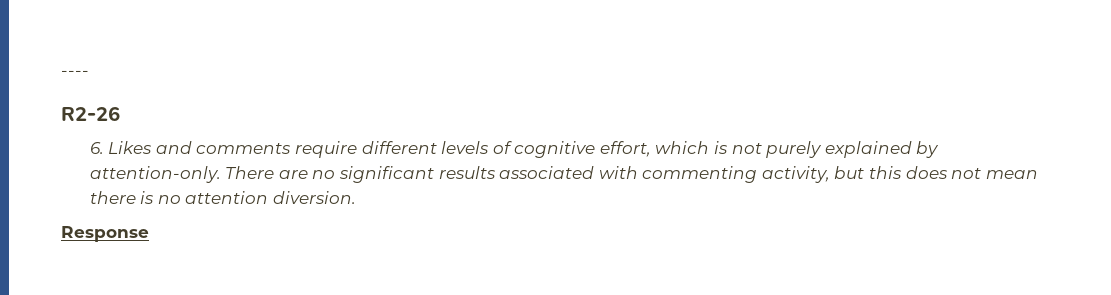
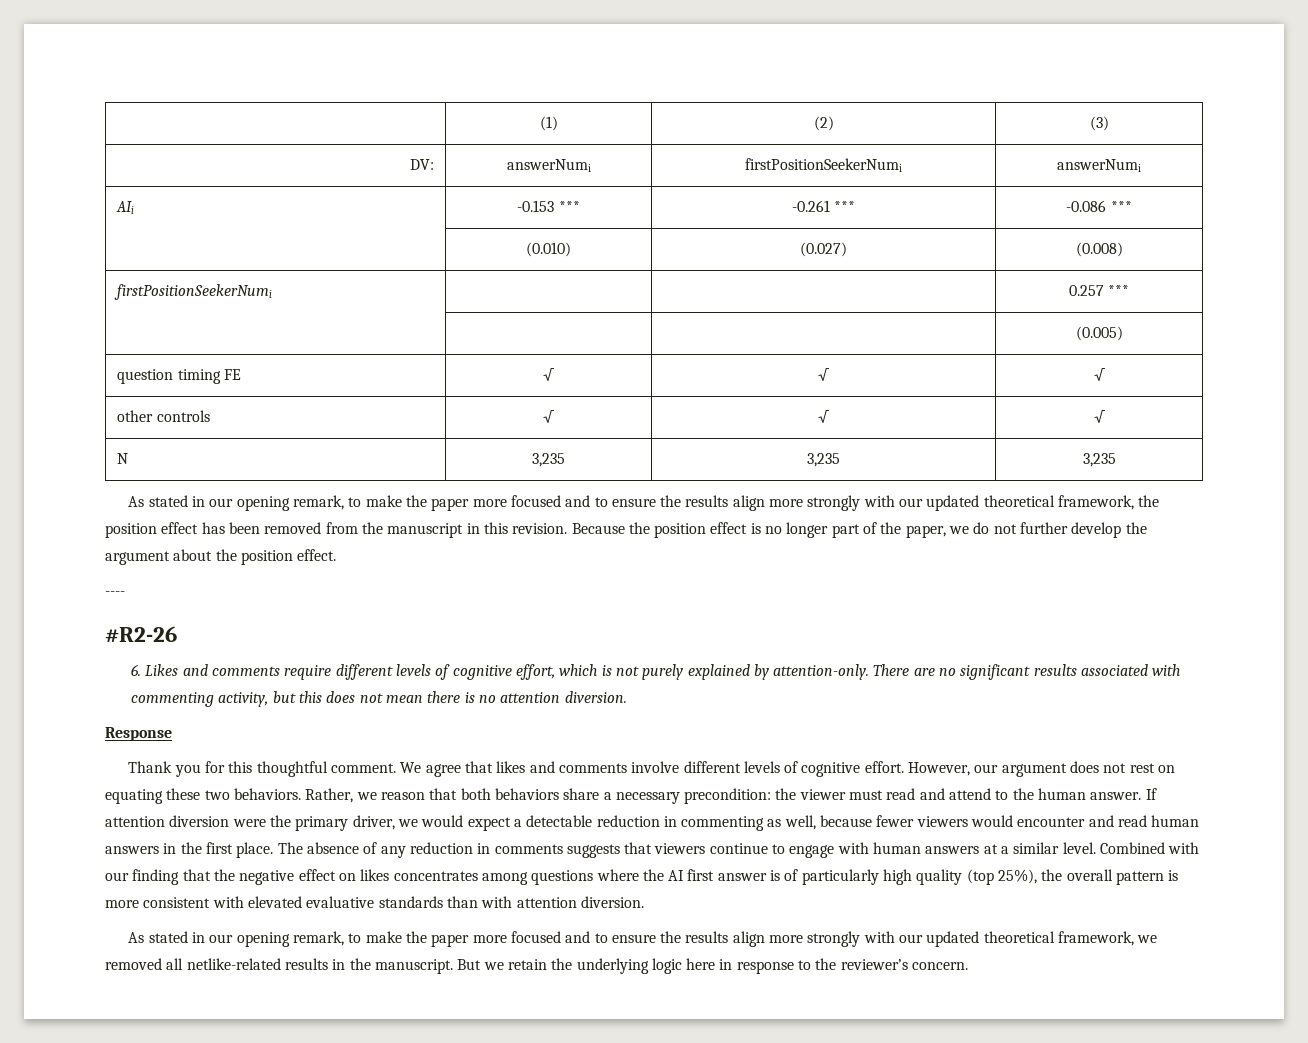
(61, 73) none -> [539,116,558,131] [813,116,834,131] [1089,116,1109,131] [409,159,434,170] [506,159,591,172] [745,158,902,172] [1057,159,1141,172] [116,201,135,214] [517,200,580,212] [791,200,856,212] [1066,200,1132,212] [526,242,571,257] [800,242,847,257] [1075,242,1123,257] [114,284,273,300] [1068,285,1130,296] [1075,326,1123,341] [117,369,242,384] [543,368,554,381] [818,368,829,381] [1093,368,1105,381] [117,410,210,422] [543,410,554,423] [818,410,829,423] [1093,410,1105,423] [117,453,129,464] [532,453,565,467] [807,453,840,467] [1082,453,1116,467] [128,495,1160,511] [105,522,1147,538] [105,549,337,565] | (1) | (2) | (3) // DV: | answerNumi | firstPositionSeekerNumi | answerNumi // AIi | -0.153 *** | -0.261 *** | -0.086 *** // | (0.010) | (0.027) | (0.008) // firstPositionSeekerNumi | | | 0.257 *** // | | | (0.005) // question timing FE | √ | √ | √ // other controls | √ | √ | √ // N | 3,235 | 3,235 | 3,235 // As stated in our opening remark, to make the paper more focused and to ensure the results align more strongly with our updated theoretical framework, the position effect has been removed from the manuscript in this revision. Because the position effect is no longer part of the paper, we do not further develop the argument about the position effect. //
[61,106,120,121] R2-26 -> [105,626,177,643] #R2-26
(149, 234) none -> [128,761,1176,777] [105,788,1157,804] [105,815,1200,831] [105,842,1200,858] [105,869,1179,885] [105,896,644,908] [128,931,1158,947] [105,958,969,974] // Thank you for this thoughtful comment. We agree that likes and comments involve different levels of cognitive effort. However, our argument does not rest on equating these two behaviors. Rather, we reason that both behaviors share a necessary precondition: the viewer must read and attend to the human answer. If attention diversion were the primary driver, we would expect a detectable reduction in commenting as well, because fewer viewers would encounter and read human answers in the first place. The absence of any reduction in comments suggests that viewers continue to engage with human answers at a similar level. Combined with our finding that the negative effect on likes concentrates among questions where the AI first answer is of particularly high quality (top 25%), the overall pattern is more consistent with elevated evaluative standards than with attention diversion. // As stated in our opening remark, to make the paper more focused and to ensure the results align more strongly with our updated theoretical framework, we removed all netlike-related results in the manuscript. But we retain the underlying logic here in response to the reviewer’s concern.

